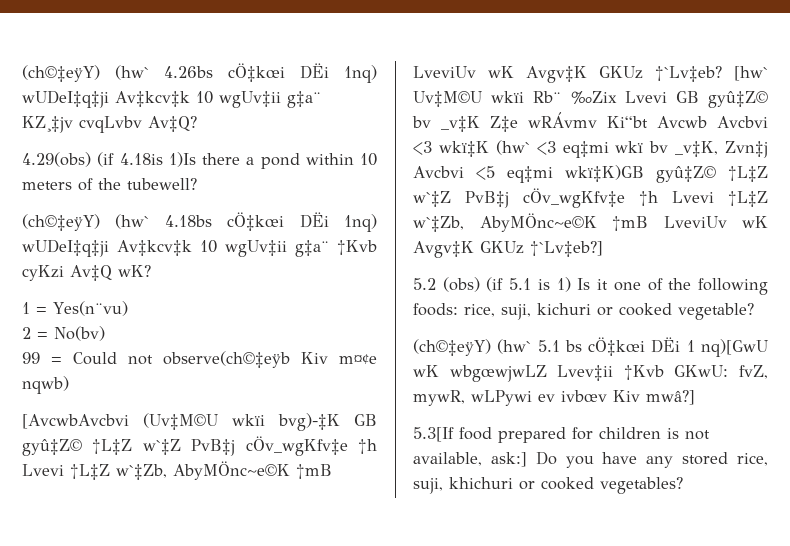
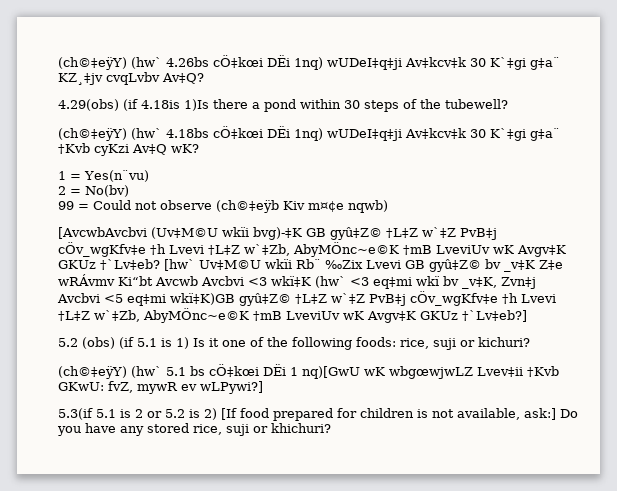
[195,91,281,108] 10 wgUv‡ii -> [470,57,526,70] 30 K`‡gi
[360,153,377,166] [22,181,72,190] 10 meters -> [344,100,399,112] 30 steps
[199,240,287,257] 10 wgUv‡ii -> [470,128,526,141] 30 K`‡gi
[163,351,290,368] observe(ch©‡eÿb -> [160,200,279,213] observe (ch©‡eÿb
[501,303,754,320] suji, kichuri or cooked vegetable? -> [433,337,530,350] suji or kichuri?
[413,390,695,406] [413,427,454,442] mywR, wLPywi ev ivbœv Kiv mwâ?] // 5.3[If -> [137,381,263,394] [58,408,237,420] mywR ev wLPywi?] // 5.3(if 5.1 is 2 or 5.2 is 2) [If
[413,477,683,494] suji, khichuri or cooked vegetables? -> [226,423,331,436] suji or khichuri?

